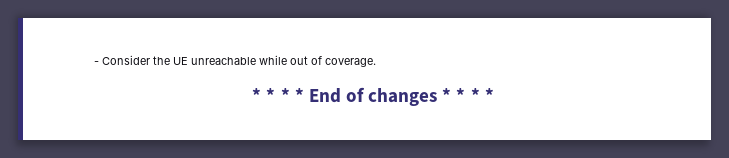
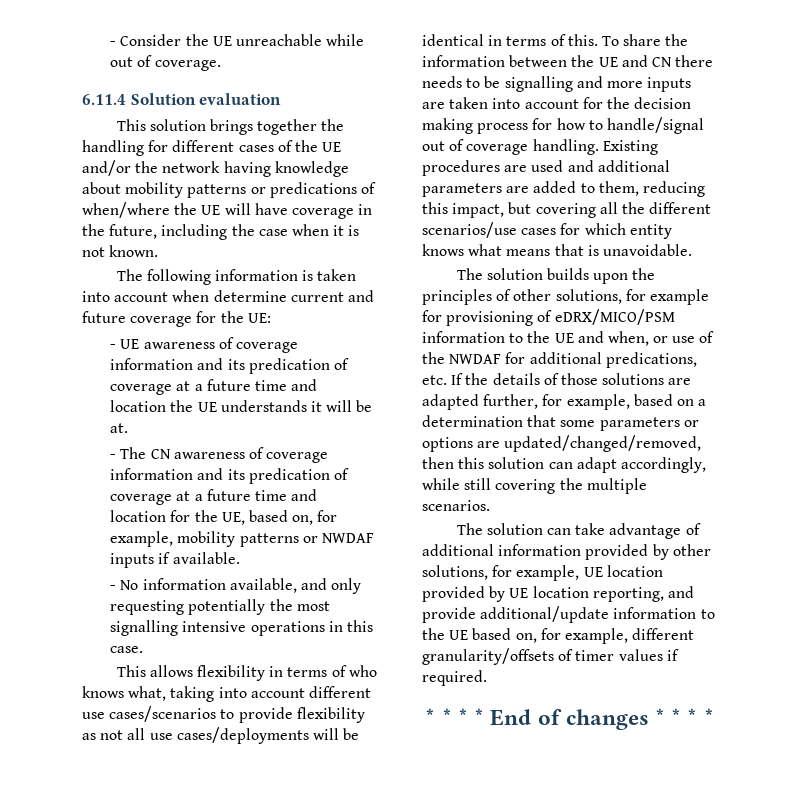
(376, 62) none -> [82,93,282,105] [116,119,345,135] [82,140,342,156] [82,160,349,177] [82,182,376,198] [82,202,373,219] [82,224,360,240] [82,245,159,257] [116,269,357,285] [82,290,374,302] [82,311,271,327] [110,337,298,353] [110,358,349,374] [110,379,318,395] [110,400,373,412] [110,423,129,433] [110,447,329,463] [110,468,349,484] [110,489,318,505] [110,510,338,525] [110,531,374,547] [110,552,240,568] [110,578,362,594] [110,599,330,615] [110,620,373,636] [110,646,144,653] [116,665,377,681] [82,686,371,702] [82,706,365,723] [82,727,360,744] [422,34,689,46] [422,55,714,67] [422,76,692,92] [422,97,692,109] [422,117,704,134] [422,139,658,155] [422,160,670,176] [422,181,705,197] [422,202,712,218] [422,222,672,239] [422,244,692,256] [456,268,656,284] [422,289,709,305] [422,309,675,326] [422,331,715,346] [422,352,697,368] [422,373,692,385] [422,394,707,410] [422,415,699,431] [422,435,702,452] [422,457,706,473] [422,478,647,494] [422,500,490,511] [456,523,701,539] [422,544,711,560] [422,565,663,581] [422,586,694,602] [422,606,715,623] [422,628,695,644] [422,648,679,665] [422,670,487,686] // 6.11.4 Solution evaluation // This solution brings together the handling for different cases of the UE and/or the network having knowledge about mobility patterns or predications of when/where the UE will have coverage in the future, including the case when it is not known. // The following information is taken into account when determine current and future coverage for the UE: // - UE awareness of coverage information and its predication of coverage at a future time and location the UE understands it will be at. // - The CN awareness of coverage information and its predication of coverage at a future time and location for the UE, based on, for example, mobility patterns or NWDAF inputs if available. // - No information available, and only requesting potentially the most signalling intensive operations in this case. // This allows flexibility in terms of who knows what, taking into account different use cases/scenarios to provide flexibility as not all use cases/deployments will be identical in terms of this. To share the information between the UE and CN there needs to be signalling and more inputs are taken into account for the decision making process for how to handle/signal out of coverage handling. Existing procedures are used and additional parameters are added to them, reducing this impact, but covering all the different scenarios/use cases for which entity knows what means that is unavoidable. // The solution builds upon the principles of other solutions, for example for provisioning of eDRX/MICO/PSM information to the UE and when, or use of the NWDAF for additional predications, etc. If the details of those solutions are adapted further, for example, based on a determination that some parameters or options are updated/changed/removed, then this solution can adapt accordingly, while still covering the multiple scenarios. // The solution can take advantage of additional information provided by other solutions, for example, UE location provided by UE location reporting, and provide additional/update information to the UE based on, for example, different granularity/offsets of timer values if required.

